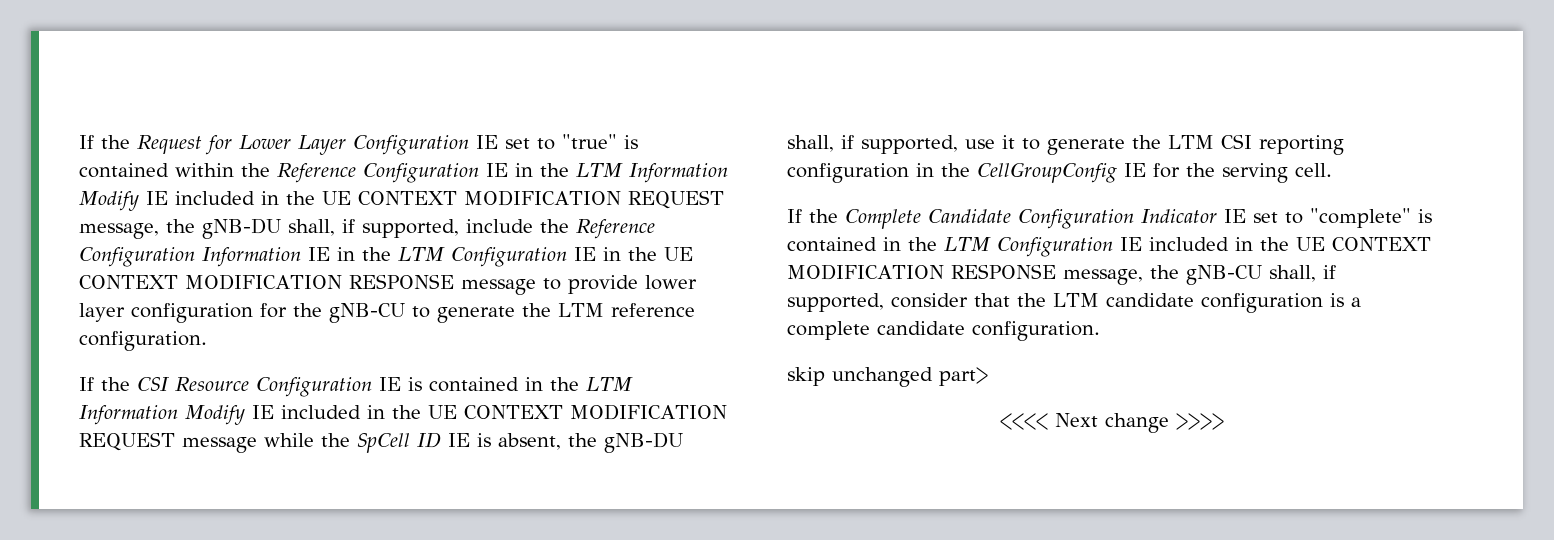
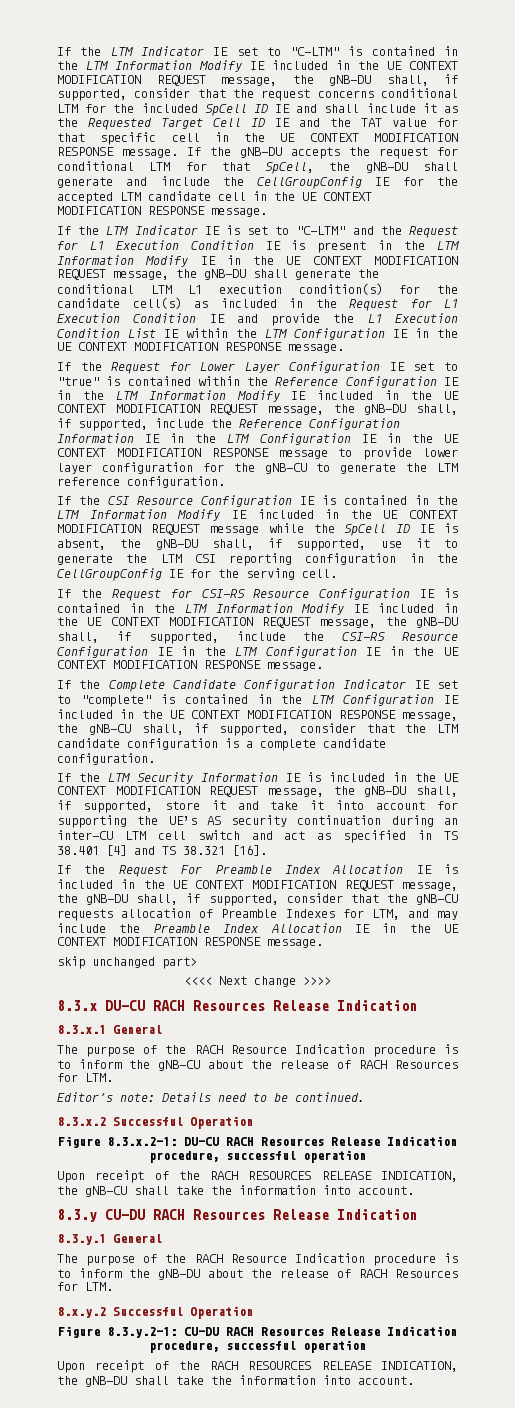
[79,135,130,149] If the -> [57,46,459,56] [57,60,458,72] [57,74,458,86] [57,88,458,101] [57,103,459,116] [57,118,458,130] [57,132,458,145] [57,147,458,159] [57,161,458,174] [57,176,458,189] [57,191,372,204] [57,206,267,217] [57,225,459,238] [57,240,460,253] [57,255,458,267] [57,269,379,280] [57,283,458,295] [57,297,458,311] [57,313,458,326] [57,328,458,340] [57,342,344,353] [57,362,102,371] If the LTM Indicator IE set to "C-LTM" is contained in the LTM Information Modify IE included in the UE CONTEXT MODIFICATION REQUEST message, the gNB-DU shall, if supported, consider that the request concerns conditional LTM for the included SpCell ID IE and shall include it as the Requested Target Cell ID IE and the TAT value for that specific cell in the UE CONTEXT MODIFICATION RESPONSE message. If the gNB-DU accepts the request for conditional LTM for that SpCell, the gNB-DU shall generate and include the CellGroupConfig IE for the accepted LTM candidate cell in the UE CONTEXT MODIFICATION RESPONSE message. // If the LTM Indicator IE is set to "C-LTM" and the Request for L1 Execution Condition IE is present in the LTM Information Modify IE in the UE CONTEXT MODIFICATION REQUEST message, the gNB-DU shall generate the conditional LTM L1 execution condition(s) for the candidate cell(s) as included in the Request for L1 Execution Condition IE and provide the L1 Execution Condition List IE within the LTM Configuration IE in the UE CONTEXT MODIFICATION RESPONSE message. // If the
(1332, 170) none -> [57,588,458,601] [57,603,458,615] [57,617,458,628] [57,631,458,644] [57,646,459,658] [57,660,323,671] // If the Request for CSI-RS Resource Configuration IE is contained in the LTM Information Modify IE included in the UE CONTEXT MODIFICATION REQUEST message, the gNB-DU shall, if supported, include the CSI-RS Resource Configuration IE in the LTM Configuration IE in the UE CONTEXT MODIFICATION RESPONSE message.
(1100, 331) none -> [57,772,459,784] [57,786,459,797] [57,800,459,813] [57,815,458,828] [57,830,459,843] [57,845,267,856] [57,864,458,877] [57,879,458,891] [57,893,458,906] [57,908,458,921] [57,923,459,933] [57,937,323,948] // If the LTM Security Information IE is included in the UE CONTEXT MODIFICATION REQUEST message, the gNB-DU shall, if supported, store it and take it into account for supporting the UE’s AS security continuation during an inter-CU LTM cell switch and act as specified in TS 38.401 [4] and TS 38.321 [16]. // If the Request For Preamble Index Allocation IE is included in the UE CONTEXT MODIFICATION REQUEST message, the gNB-DU shall, if supported, consider that the gNB-CU requests allocation of Preamble Indexes for LTM, and may include the Preamble Index Allocation IE in the UE CONTEXT MODIFICATION RESPONSE message.
(1224, 421) none -> [57,1000,417,1011] [57,1025,162,1034] [57,1044,458,1057] [57,1059,458,1071] [57,1073,113,1082] [57,1092,365,1102] [57,1116,253,1129] [58,1136,457,1148] [149,1150,366,1163] [57,1170,458,1183] [57,1185,414,1197] [57,1209,417,1222] [57,1234,162,1245] [57,1253,458,1266] [57,1268,458,1280] [57,1282,113,1291] [57,1306,253,1319] [58,1326,457,1338] [149,1340,366,1353] [57,1360,458,1373] [57,1375,414,1387] // 8.3.x DU-CU RACH Resources Release Indication // 8.3.x.1 General // The purpose of the RACH Resource Indication procedure is to inform the gNB-CU about the release of RACH Resources for LTM. // Editor’s note: Details need to be continued. // 8.3.x.2 Successful Operation // Figure 8.3.x.2-1: DU-CU RACH Resources Release Indication procedure, successful operation // Upon receipt of the RACH RESOURCES RELEASE INDICATION, the gNB-CU shall take the information into account. // 8.3.y CU-DU RACH Resources Release Indication // 8.3.y.1 General // The purpose of the RACH Resource Indication procedure is to inform the gNB-DU about the release of RACH Resources for LTM. // 8.x.y.2 Successful Operation // Figure 8.3.y.2-1: CU-DU RACH Resources Release Indication procedure, successful operation // Upon receipt of the RACH RESOURCES RELEASE INDICATION, the gNB-DU shall take the information into account.

